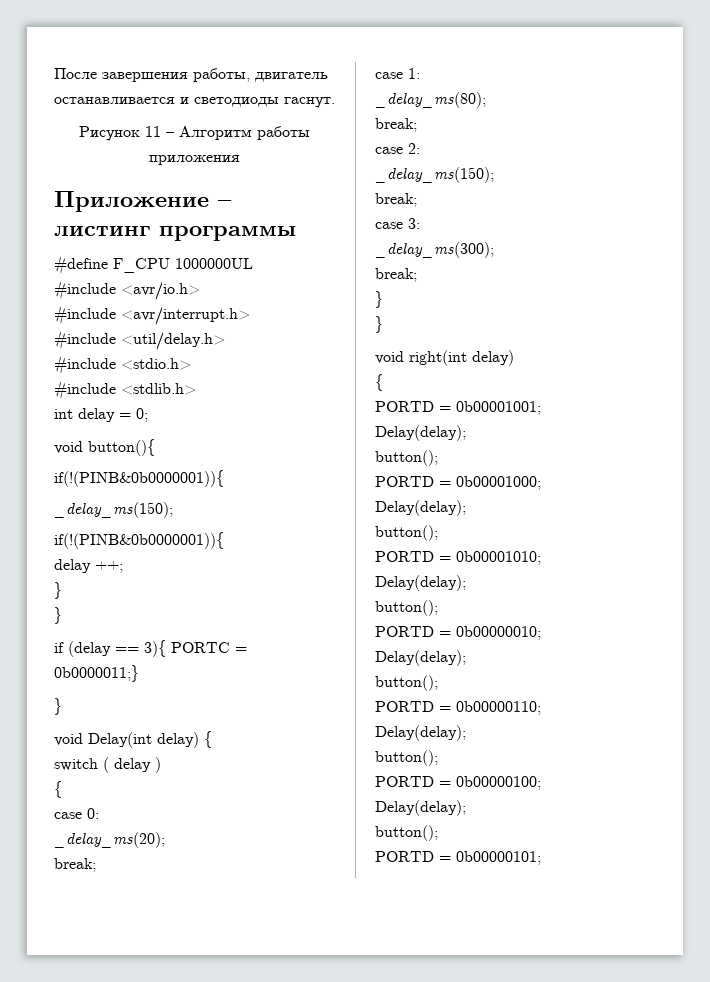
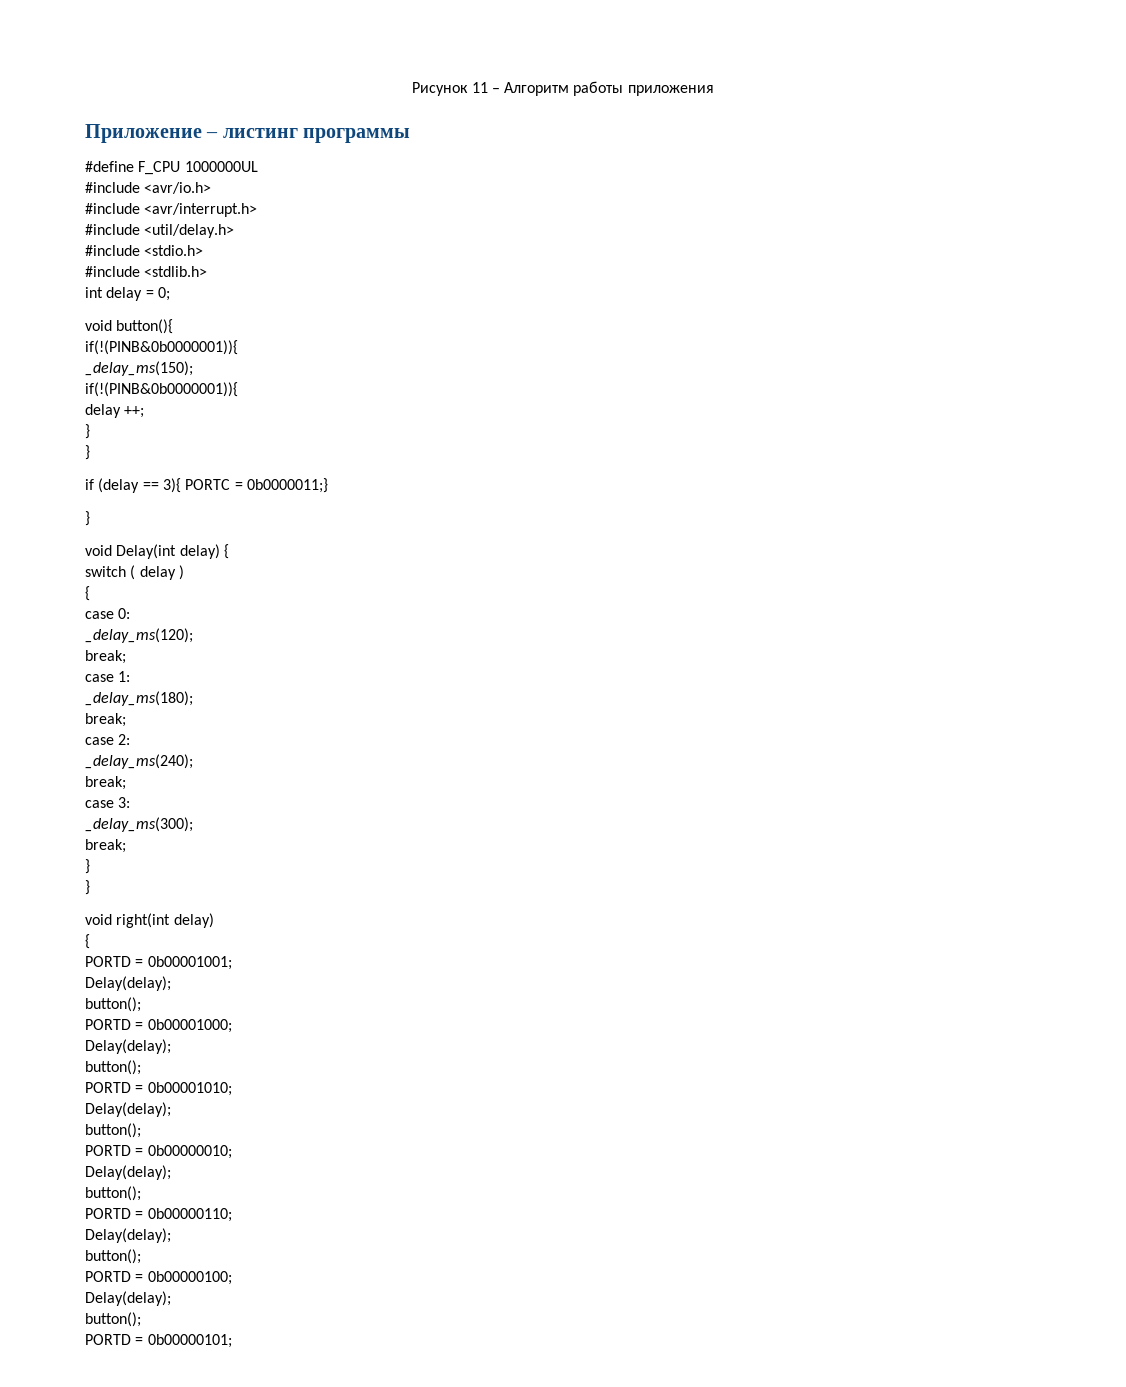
[54,68,328,82] [54,97,335,108] После завершения работы, двигатель останавливается и светодиоды гаснут. // -> (412, 89) none
[54,832,165,848] _delay_ms(20); -> [85,628,193,643] _delay_ms(120);
[375,92,486,108] _delay_ms(80); -> [85,691,193,706] _delay_ms(180);
[375,167,494,183] _delay_ms(150); -> [85,754,193,769] _delay_ms(240);

